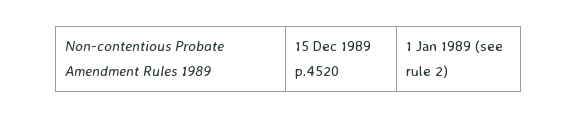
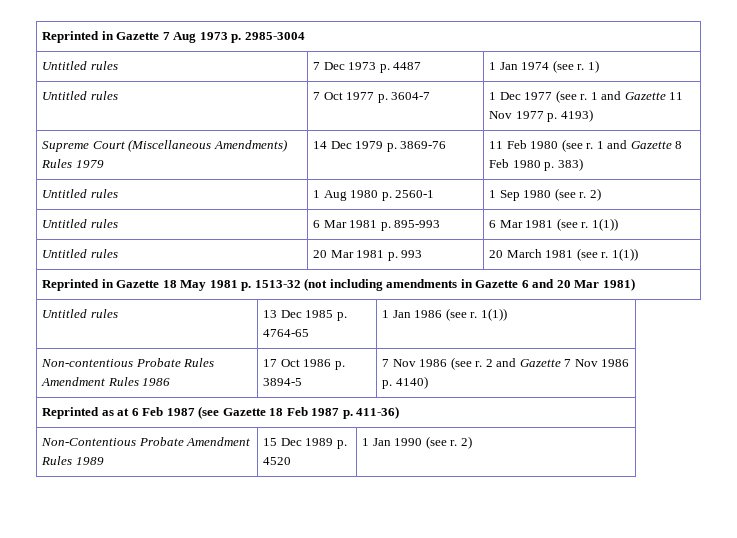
[65,41,172,51] Non-contentious -> [42,31,305,43] [42,61,118,70] [313,62,422,73] [489,60,599,73] [42,91,118,100] [313,92,431,103] [489,90,684,103] [489,109,593,122] [42,139,287,152] [41,159,104,168] [313,141,447,152] [489,139,683,152] [489,158,583,171] [42,189,118,198] [313,190,435,201] [489,188,601,201] [42,219,118,228] [313,220,441,231] [489,218,618,231] [42,249,118,258] [313,250,423,261] [489,248,638,261] [42,278,635,291] [42,309,118,318] [263,310,347,321] [263,329,310,337] [382,308,507,321] [41,358,215,367] [41,377,171,386] [263,359,345,370] [263,378,303,386] [382,357,630,370] [382,376,428,389] [42,406,400,419] [41,438,137,446] Reprinted in Gazette 7 Aug 1973 p. 2985-3004 // Untitled rules | 7 Dec 1973 p. 4487 | 1 Jan 1974 (see r. 1) // Untitled rules | 7 Oct 1977 p. 3604-7 | 1 Dec 1977 (see r. 1 and Gazette 11 Nov 1977 p. 4193) // Supreme Court (Miscellaneous Amendments) Rules 1979 | 14 Dec 1979 p. 3869-76 | 11 Feb 1980 (see r. 1 and Gazette 8 Feb 1980 p. 383) // Untitled rules | 1 Aug 1980 p. 2560-1 | 1 Sep 1980 (see r. 2) // Untitled rules | 6 Mar 1981 p. 895-993 | 6 Mar 1981 (see r. 1(1)) // Untitled rules | 20 Mar 1981 p. 993 | 20 March 1981 (see r. 1(1)) // Reprinted in Gazette 18 May 1981 p. 1513-32 (not including amendments in Gazette 6 and 20 Mar 1981) // Untitled rules | 13 Dec 1985 p. 4764-65 | 1 Jan 1986 (see r. 1(1)) // Non-contentious Probate Rules Amendment Rules 1986 | 17 Oct 1986 p. 3894-5 | 7 Nov 1986 (see r. 2 and Gazette 7 Nov 1986 p. 4140) // Reprinted as at 6 Feb 1987 (see Gazette 18 Feb 1987 p. 411-36) // Non-Contentious
[295,66,340,79] [406,40,504,53] [406,66,432,76] p.4520 | 1 Jan 1989 (see rule -> [336,440,347,449] [263,457,292,465] [362,436,458,449] p. 4520 | 1 Jan 1990 (see r.

